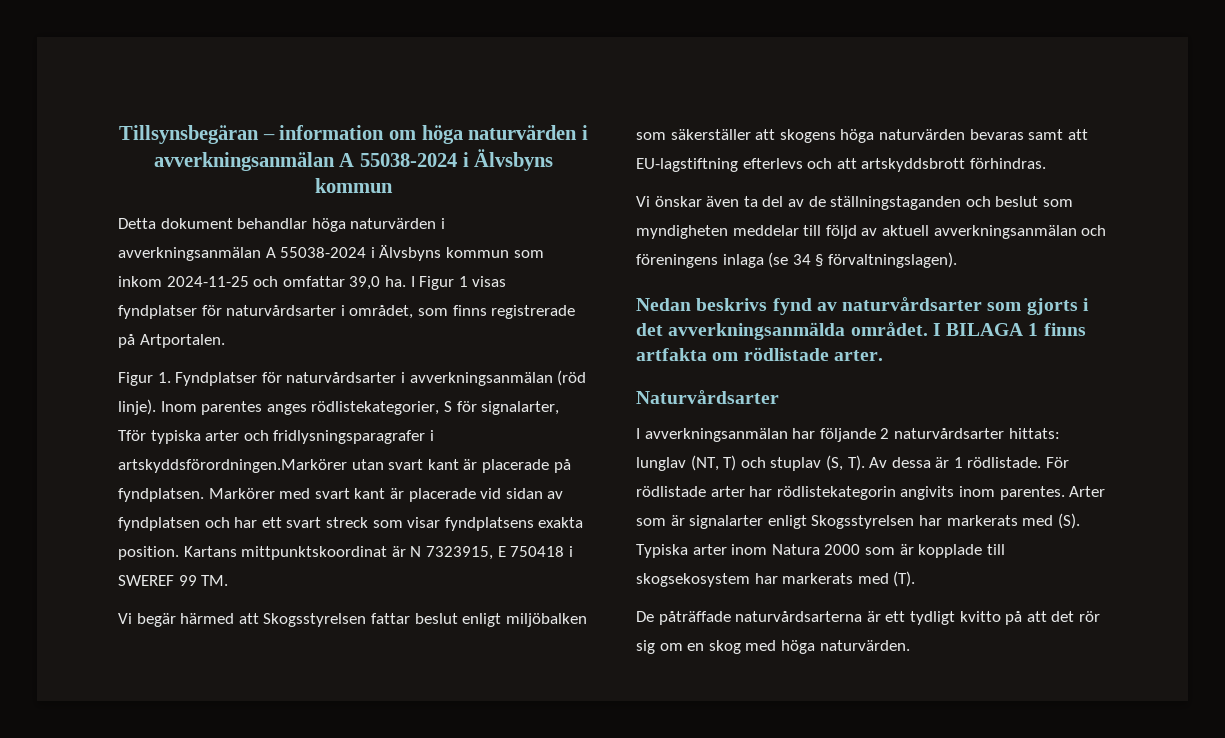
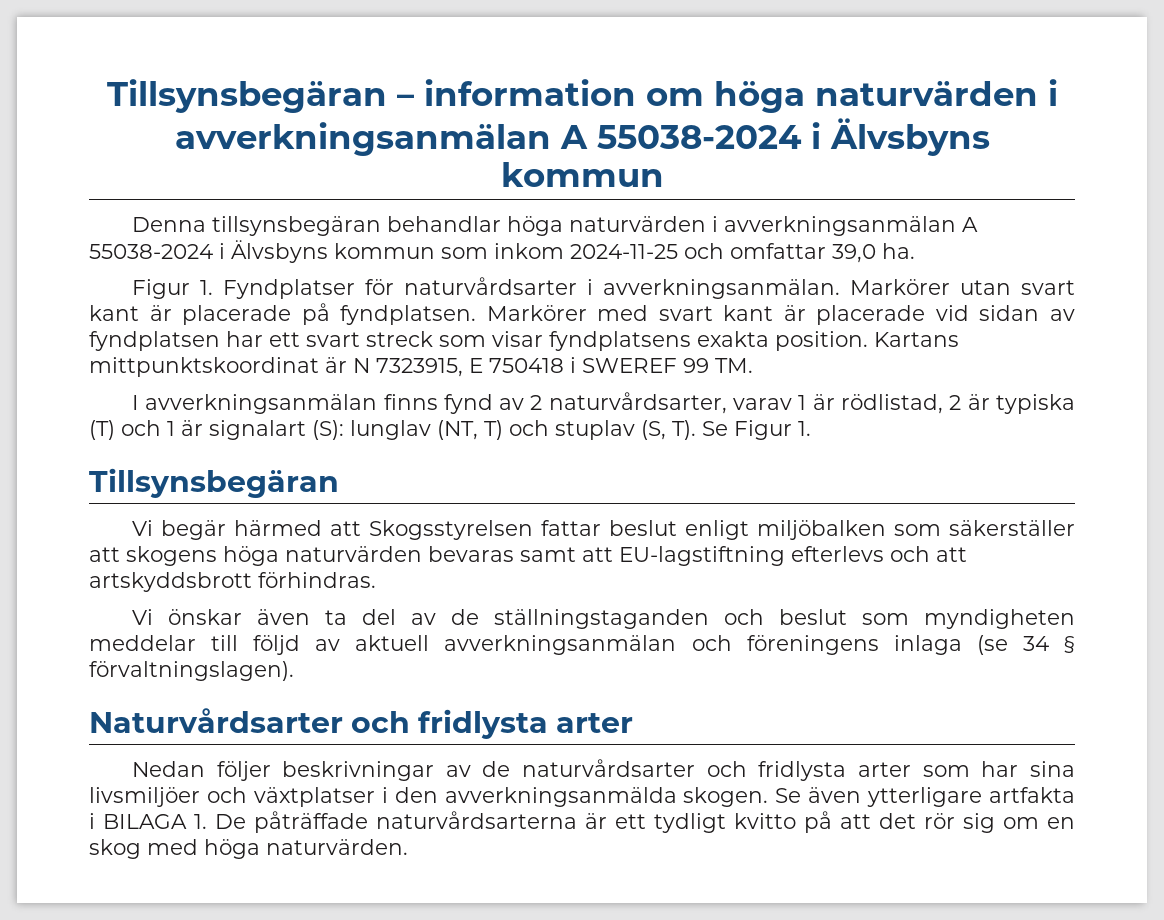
[118,218,233,229] Detta dokument -> [131,216,381,236] Denna tillsynsbegäran
[410,276,507,290] [118,305,576,319] [118,334,225,348] I Figur 1 visas fyndplatser för naturvårdsarter i området, som finns registrerade på Artportalen. -> (915, 251) none
[409,370,587,386] [118,399,560,415] [118,430,434,444] [118,459,347,473] avverkningsanmälan (röd linje). Inom parentes anges rödlistekategorier, S för signalarter, Tför typiska arter och fridlysningsparagrafer i artskyddsförordningen.Markörer -> [602,279,950,299] avverkningsanmälan. Markörer
[204,517,230,528] och -> (220, 341) none
(229, 580) none -> [131,392,1075,414] [89,420,811,440] [89,468,339,498] // I avverkningsanmälan finns fynd av 2 naturvårdsarter, varav 1 är rödlistad, 2 är typiska (T) och 1 är signalart (S): lunglav (NT, T) och stuplav (S, T). Se Figur 1. // Tillsynsbegäran
[636,297,1089,315] [636,322,1086,340] [636,347,883,361] [636,390,779,404] [636,428,1060,442] [636,455,1070,471] [636,486,1106,500] [636,513,1080,529] [636,544,1005,558] [636,571,916,587] Nedan beskrivs fynd av naturvårdsarter som gjorts i det avverkningsanmälda området. I BILAGA 1 finns artfakta om rödlistade arter. // Naturvårdsarter // I avverkningsanmälan har följande 2 naturvårdsarter hittats: lunglav (NT, T) och stuplav (S, T). Av dessa är 1 rödlistade. För rödlistade arter har rödlistekategorin angivits inom parentes. Arter som är signalarter enligt Skogsstyrelsen har markerats med (S). Typiska arter inom Natura 2000 som är kopplade till skogsekosystem har markerats med (T). // -> [89,708,634,739] [131,759,1076,781] [89,787,1075,807] [89,813,207,829] Naturvårdsarter och fridlysta arter // Nedan följer beskrivningar av de naturvårdsarter och fridlysta arter som har sina livsmiljöer och växtplatser i den avverkningsanmälda skogen. Se även ytterligare artfakta i BILAGA 1.

